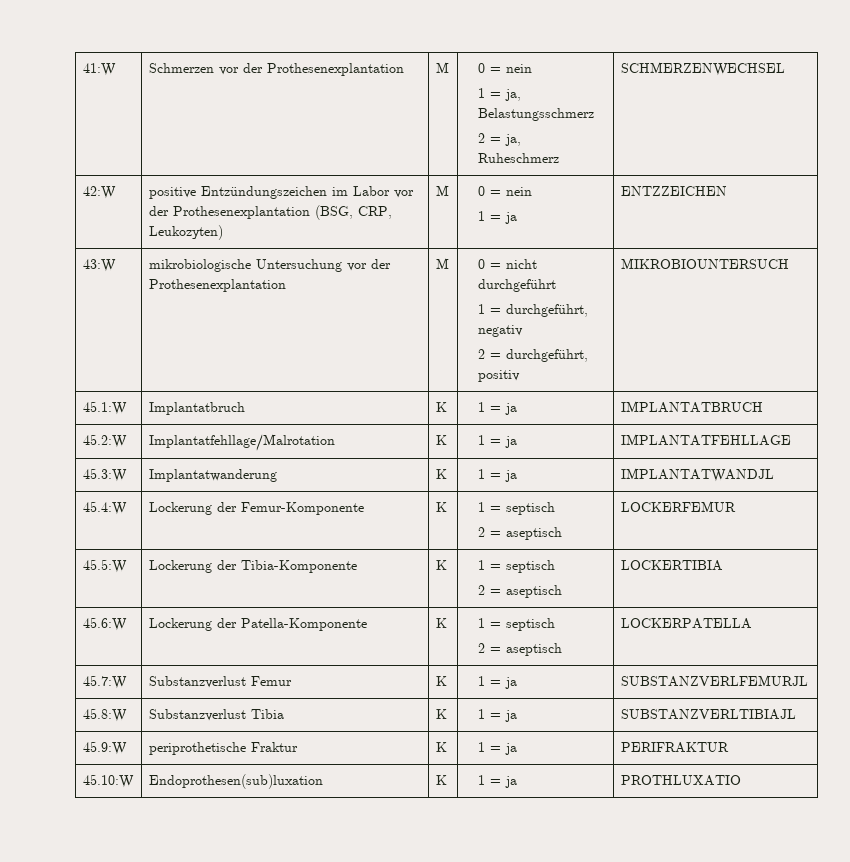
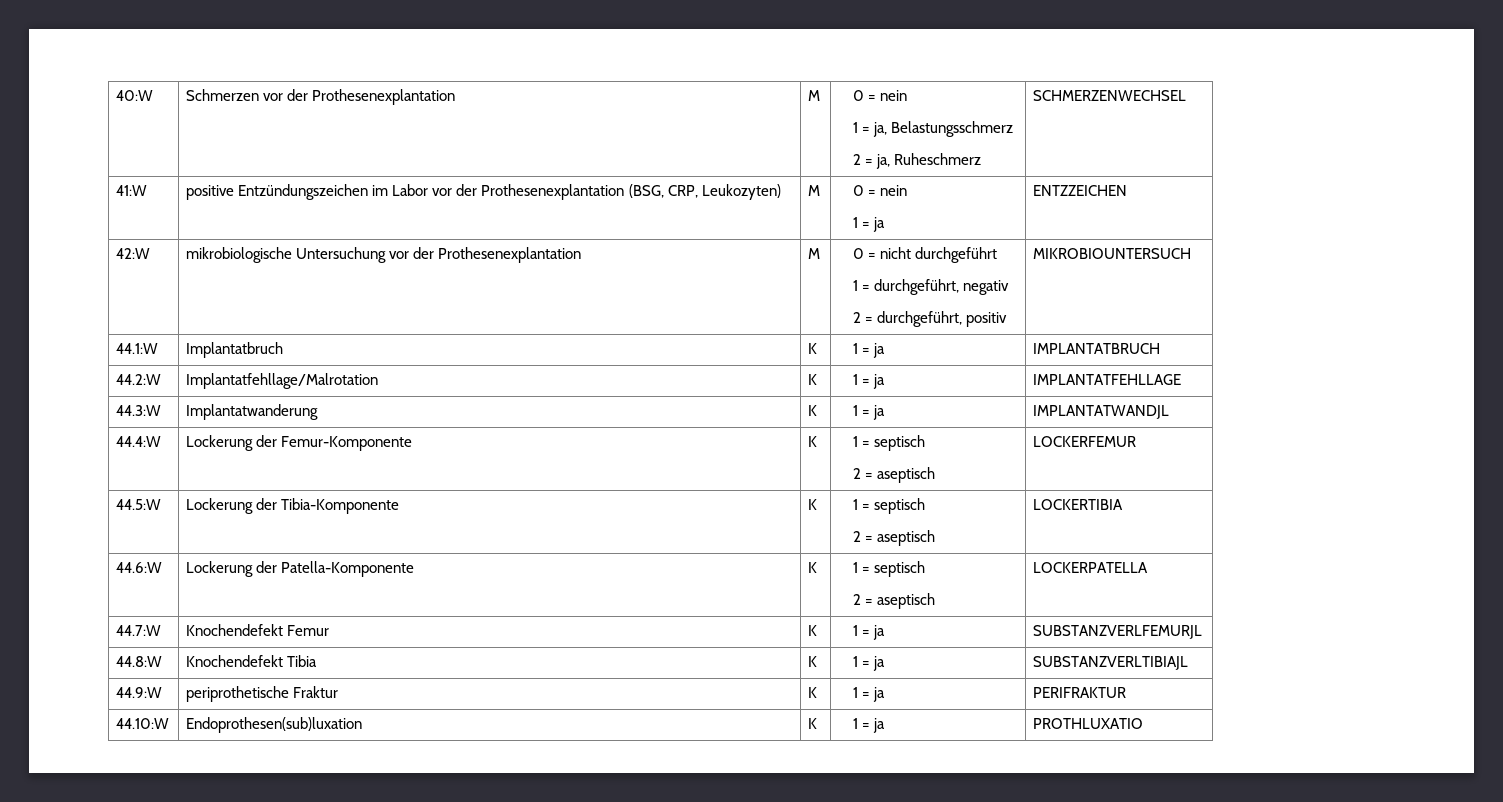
[82,63,116,76] 41:W -> [116,90,154,101] 40:W
[82,186,116,199] 42:W -> [116,185,148,196] 41:W
[82,259,116,272] 43:W -> [116,248,151,259] 42:W
[82,401,127,415] 45.1:W -> [116,343,159,354] 44.1:W
[82,434,127,448] 45.2:W -> [116,374,162,385] 44.2:W
[82,468,127,482] 45.3:W -> [116,405,162,416] 44.3:W
[82,501,127,515] 45.4:W -> [116,436,162,447] 44.4:W
[82,559,127,573] 45.5:W -> [116,499,162,510] 44.5:W
[82,617,127,631] 45.6:W -> [116,562,163,573] 44.6:W
[82,675,127,689] [148,676,246,688] 45.7:W | Substanzverlust -> [116,625,162,636] [186,624,284,636] 44.7:W | Knochendefekt
[82,708,127,722] [148,709,246,721] 45.8:W | Substanzverlust -> [116,656,163,667] [186,655,284,667] 44.8:W | Knochendefekt
[82,741,127,755] 45.9:W -> [116,687,163,698] 44.9:W
[82,774,134,788] 45.10:W -> [116,718,170,729] 44.10:W

